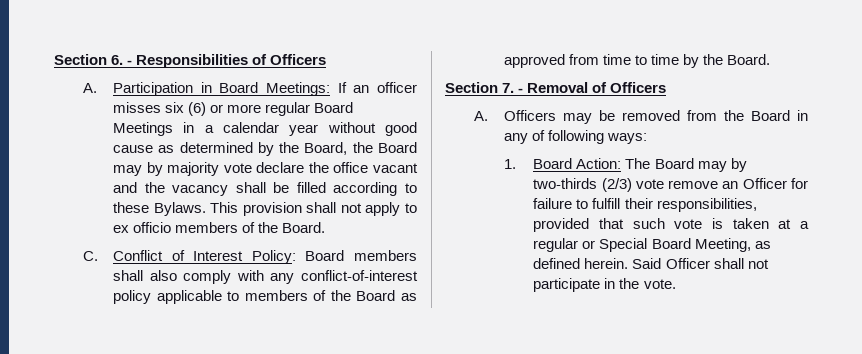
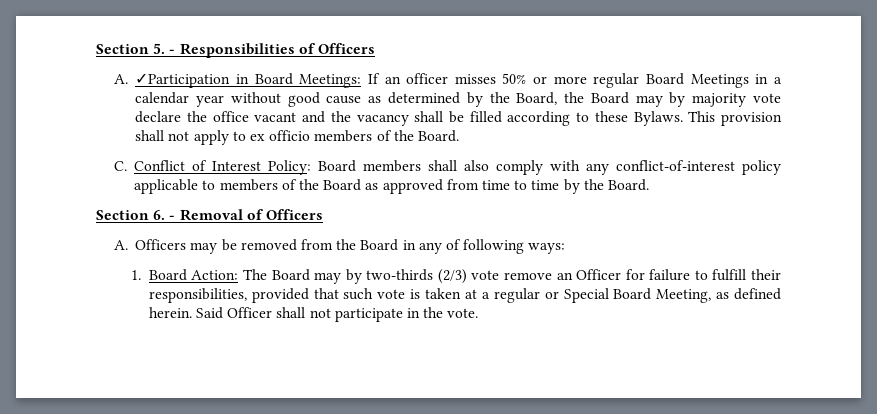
[54,54,124,65] Section 6. -> [96,43,166,54] Section 5.
[112,82,193,96] Participation -> [135,73,231,88] ✓Participation
[164,102,207,116] six (6) -> [502,73,527,84] 50%
[502,83,515,93] 7. -> [153,210,166,220] 6.

